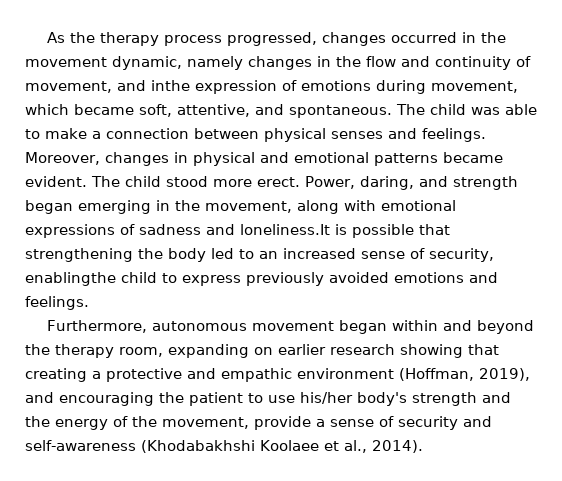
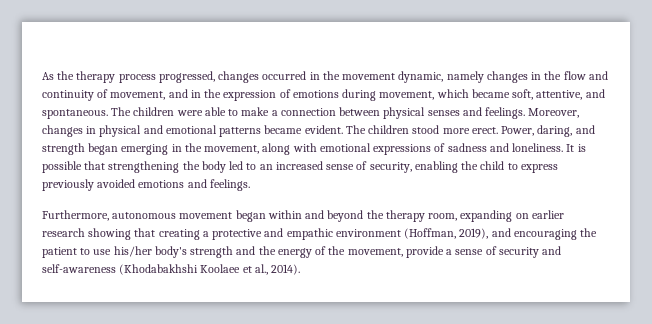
[151,80,190,91] inthe -> [190,89,222,98] in the
[430,104,500,115] child was -> [133,107,203,116] children were
[125,176,161,187] child -> [368,125,410,134] children
[240,224,330,235] loneliness.It -> [512,143,575,152] loneliness. It
[25,272,116,286] enablingthe -> [414,161,479,173] enabling the

